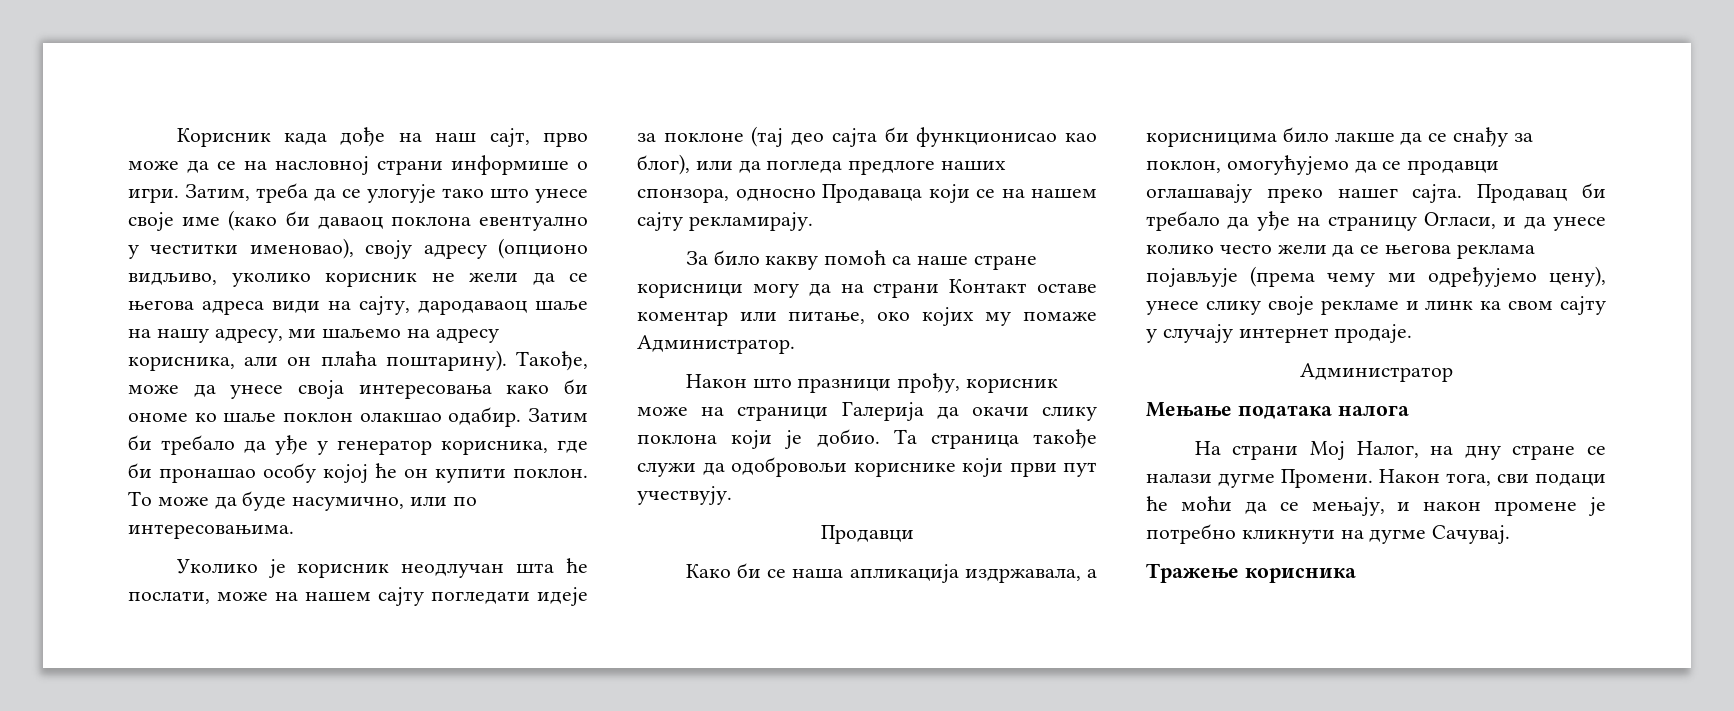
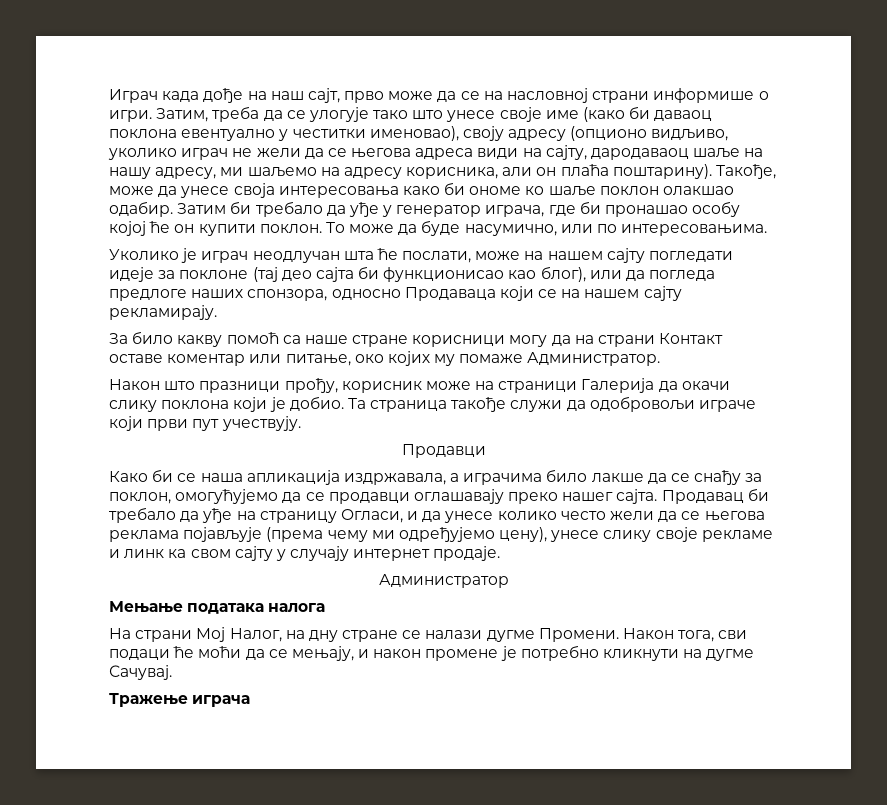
[176,128,271,147] Корисник -> [109,89,158,103] Играч
[325,272,417,287] корисник -> [181,148,229,160] играч
[441,440,548,455] корисника, -> [485,205,545,217] играча,
[297,563,390,578] корисник -> [201,251,249,263] играч
[853,462,956,477] кориснике -> [699,400,757,412] играче
[1146,132,1277,147] корисницима -> [463,473,543,485] играчима
[1244,568,1356,583] корисника -> [192,695,251,707] играча

